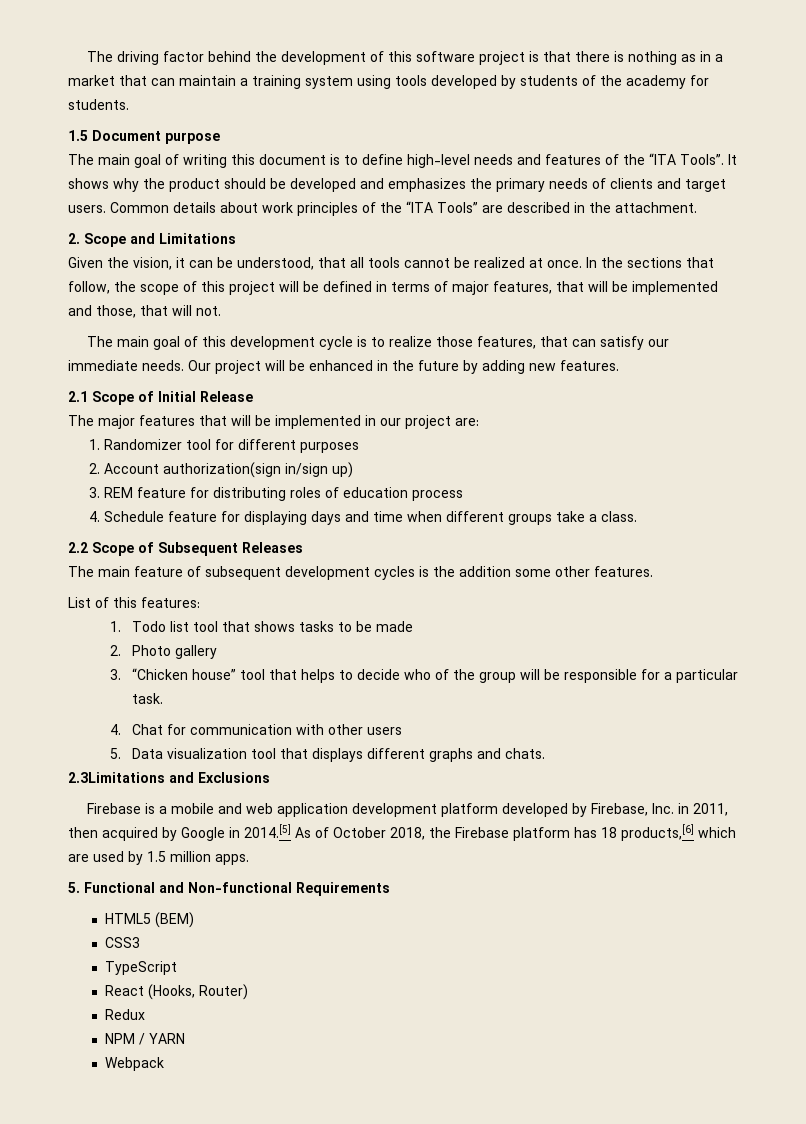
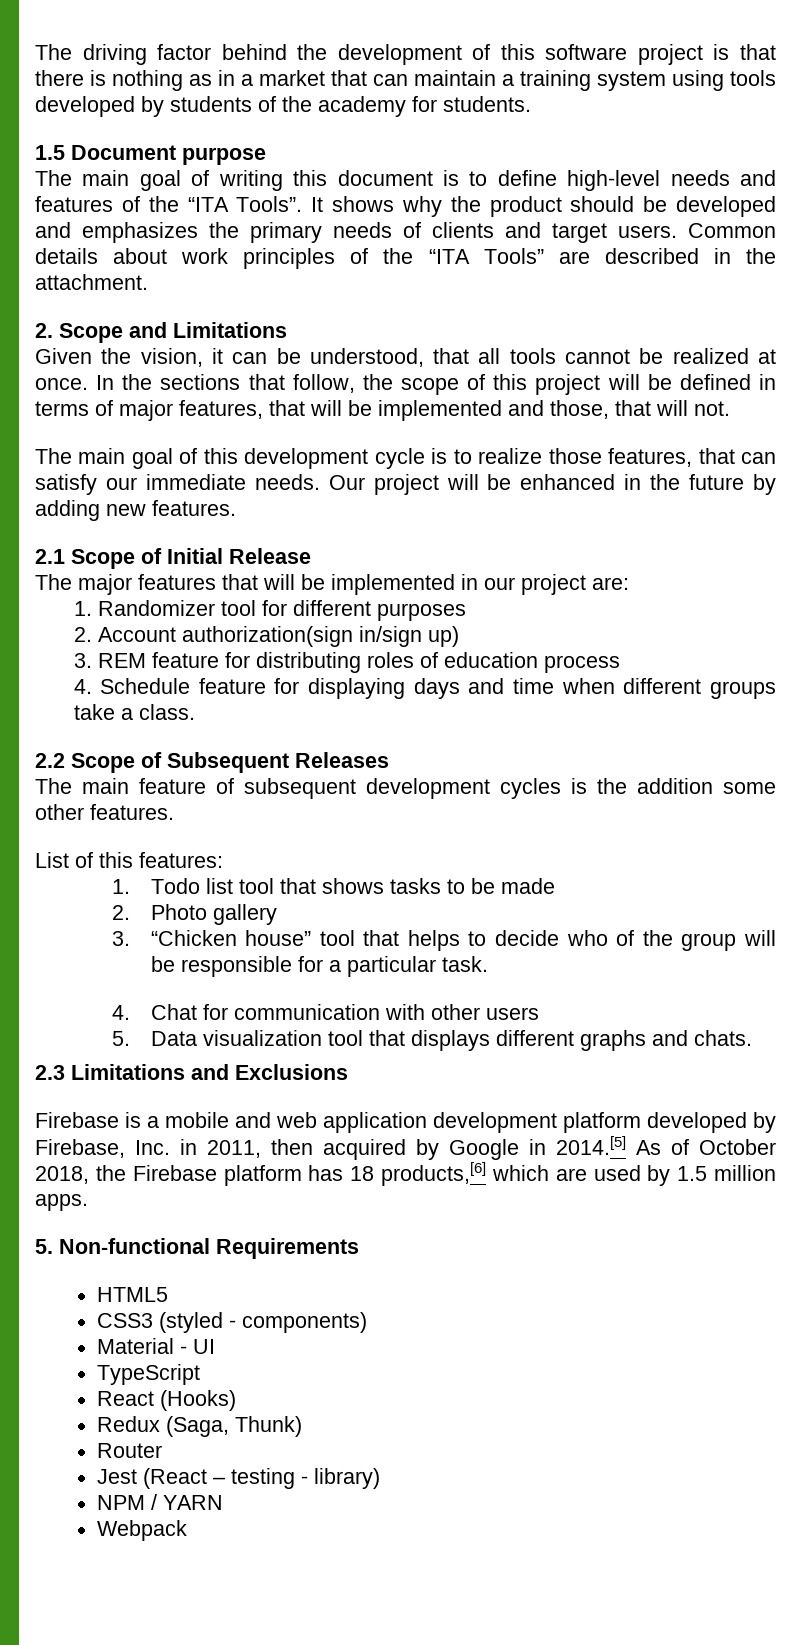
[68,772,165,783] 2.3Limitations -> [35,1064,185,1080] 2.3 Limitations
[84,882,184,893] Functional and -> (53, 1246) none
[154,912,194,928] (BEM) -> (169, 1294) none
(140, 942) none -> [159,1312,368,1333] [97,1338,216,1354] (styled - components) // Material - UI
[147,984,248,1000] (Hooks, Router) -> [160,1390,237,1411] (Hooks)
(145, 1014) none -> [166,1416,303,1437] [97,1443,163,1458] [97,1468,381,1489] (Saga, Thunk) // Router // Jest (React – testing - library)

